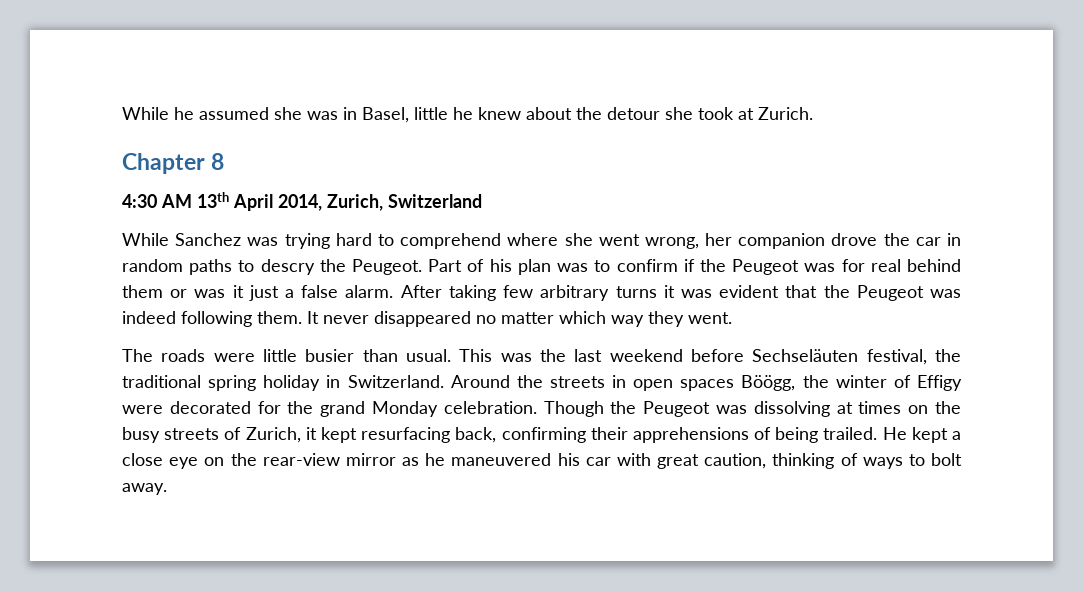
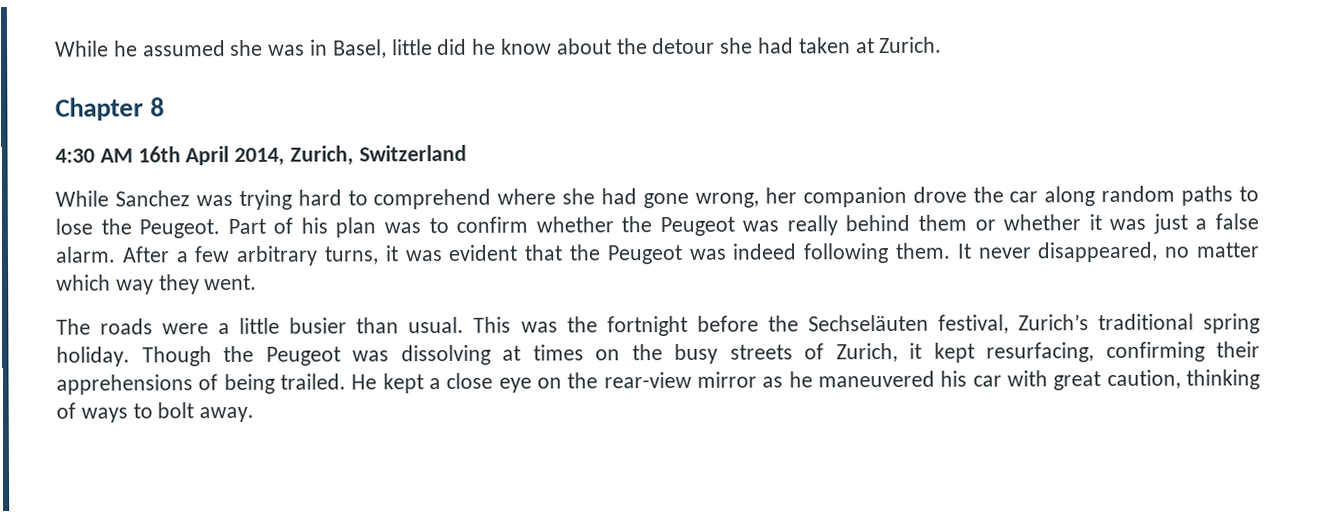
[453,107,521,120] he knew -> [437,38,553,56] did he know
[698,107,734,120] took -> [758,37,851,54] had taken
[197,192,229,208] 13th -> [137,146,181,163] 16th
[598,234,640,246] went -> [601,188,689,209] had gone
[947,233,961,246] in -> [1044,186,1096,207] along
[260,259,315,275] descry -> [55,218,93,235] lose
[683,259,901,275] if the Peugeot was for real -> [535,215,838,237] whether the Peugeot was really
[194,285,244,298] was it -> [1003,214,1147,231] whether it was
[448,285,496,301] taking -> [175,251,189,263] a
[615,286,657,298] turns -> [323,246,379,265] turns,
[374,311,471,327] disappeared -> [1037,241,1159,263] disappeared,
(255, 357) none -> [218,323,231,335] a
[574,349,744,362] last weekend before -> [606,315,799,337] fortnight before the
[935,349,962,362] the -> [1017,314,1089,331] Zurich’s
[263,375,962,391] [122,401,537,417] holiday in Switzerland. Around the streets in open spaces Böögg, the winter of Effigy were decorated for the grand Monday celebration. -> [56,346,130,367] holiday.
[361,427,497,443] resurfacing back, -> [986,342,1094,363] resurfacing,

